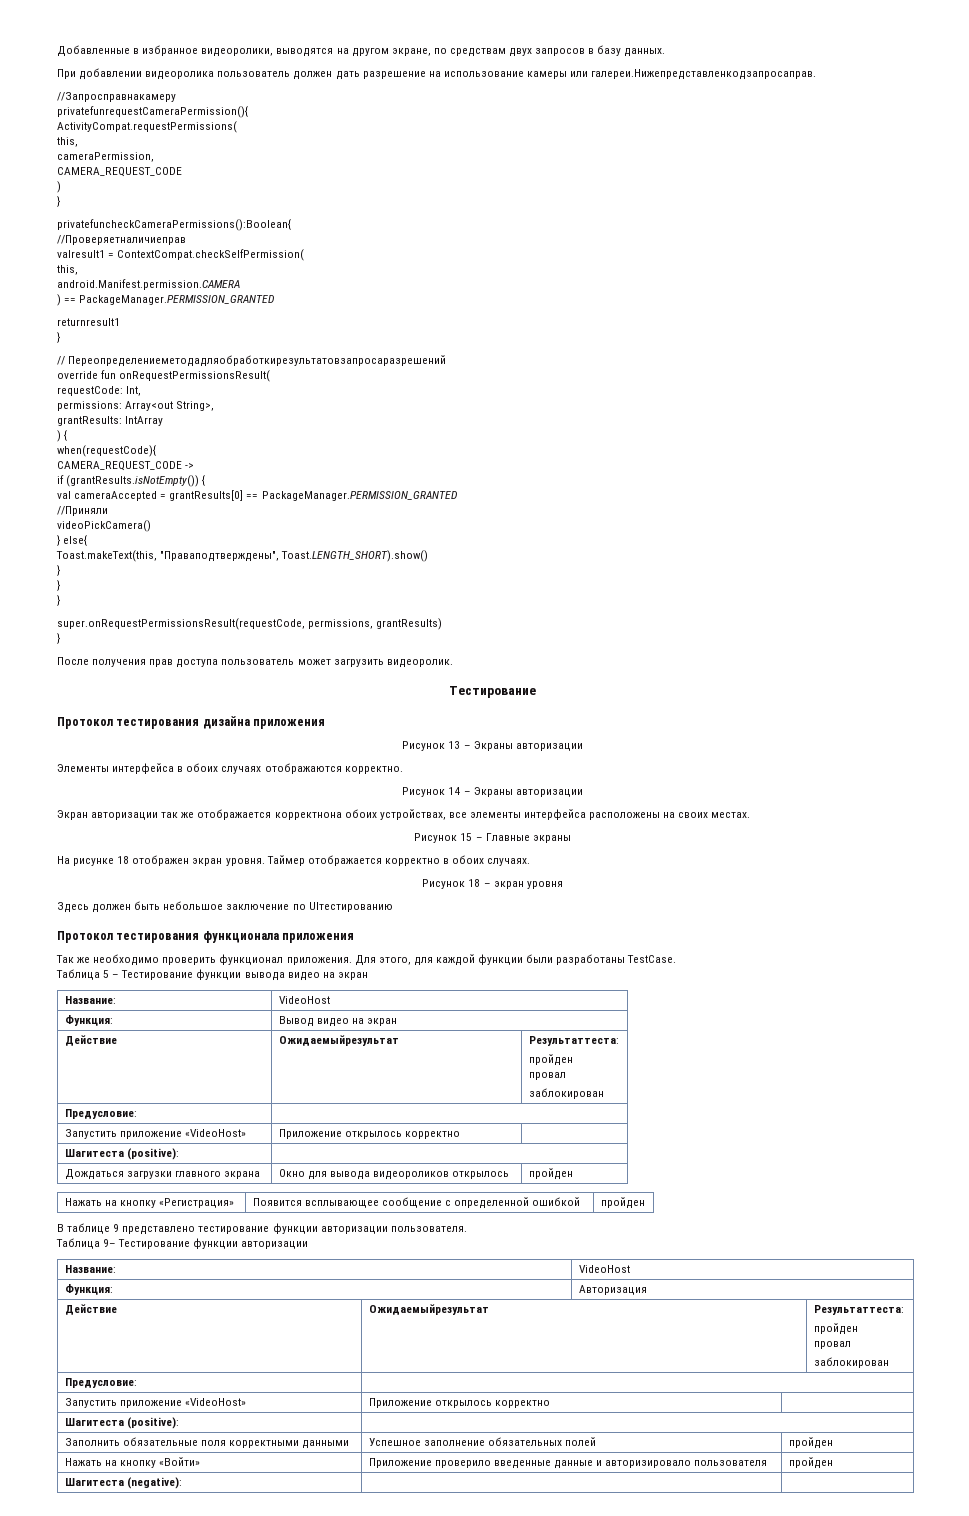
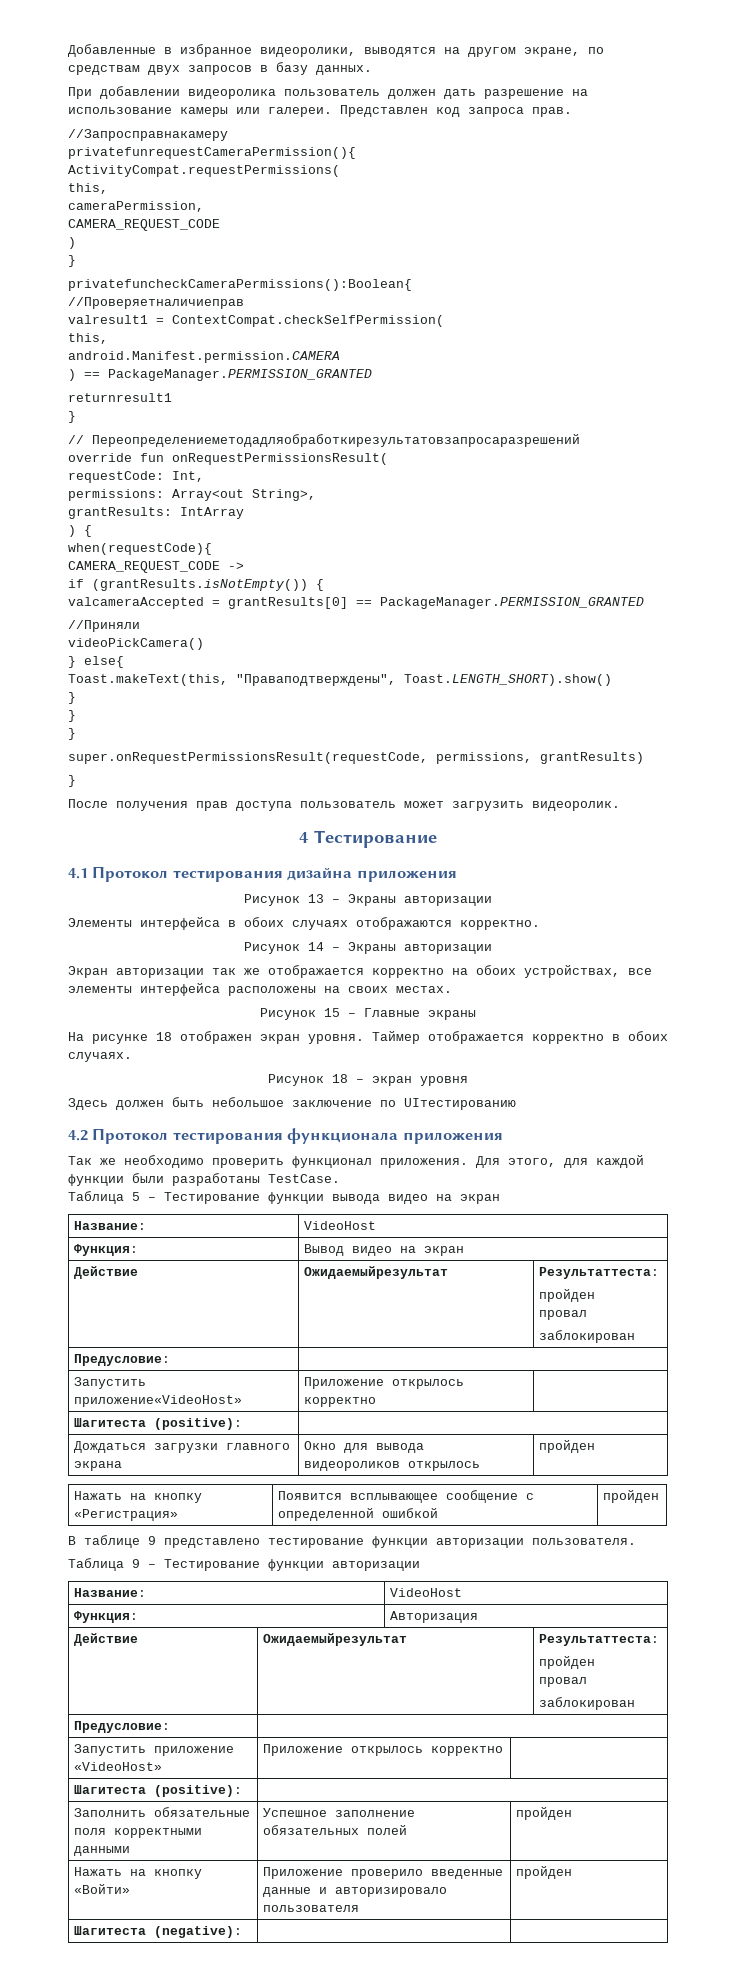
[591,69,817,80] галереи.Нижепредставленкодзапросаправ. -> [268,105,572,117] галереи. Представлен код запроса прав.
[57,491,158,501] val cameraAccepted -> [68,597,204,609] valcameraAccepted
(453, 663) none -> [299,832,309,843] 4
(536, 692) none -> [68,868,88,879] 4.1
[274,812,342,820] корректнона -> [372,968,468,978] корректно на
(393, 907) none -> [68,1130,88,1141] 4.2
[119,1129,246,1139] приложение «VideoHost» -> [74,1395,243,1407] приложение«VideoHost»
[103,1239,117,1247] 9– -> [132,1559,156,1568] 9 –

